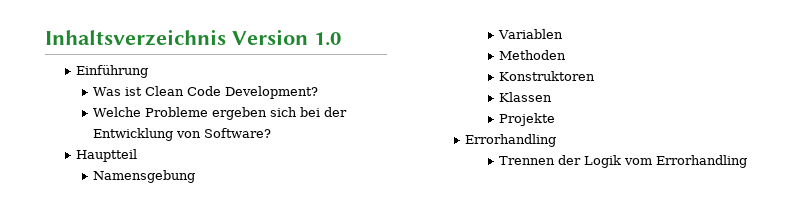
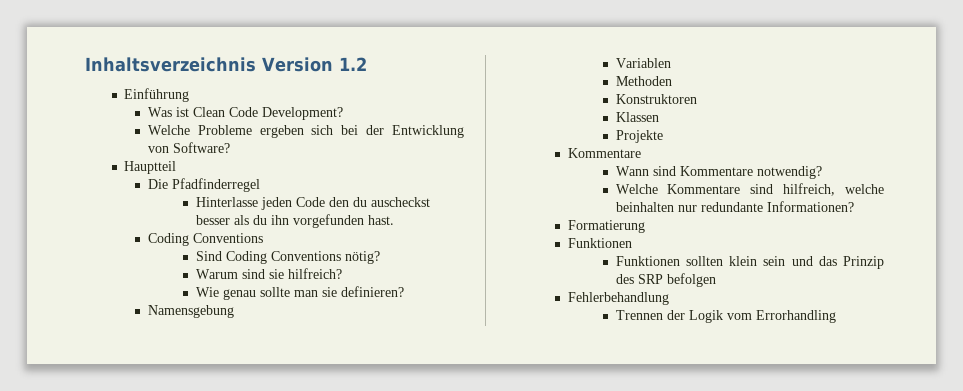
[314,32,341,46] 1.0 -> [338,57,367,71] 1.2
(137, 155) none -> [147,178,260,192] [195,197,430,210] [195,214,394,228] [147,233,263,246] [195,251,380,264] [195,268,342,279] [195,286,404,300] // Die Pfadfinderregel // Hinterlasse jeden Code den du auscheckst besser als du ihn vorgefunden hast. // Coding Conventions // Sind Coding Conventions nötig? // Warum sind sie hilfreich? // Wie genau sollte man sie definieren?
[465,134,557,147] Errorhandling -> [567,148,641,158] [615,166,822,179] [615,183,884,196] [615,201,854,212] [567,220,645,233] [567,238,632,248] [615,256,884,269] [615,273,716,287] [567,292,669,305] Kommentare // Wann sind Kommentare notwendig? // Welche Kommentare sind hilfreich, welche beinhalten nur redundante Informationen? // Formatierung // Funktionen // Funktionen sollten klein sein und das Prinzip des SRP befolgen // Fehlerbehandlung

